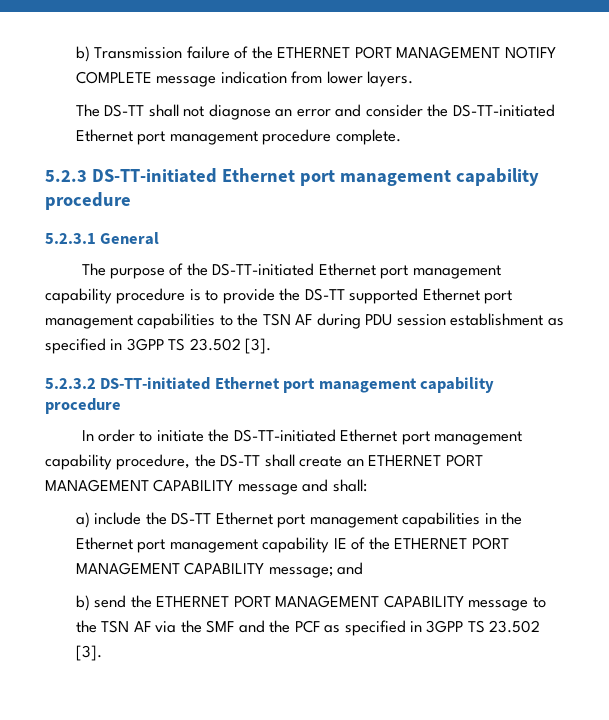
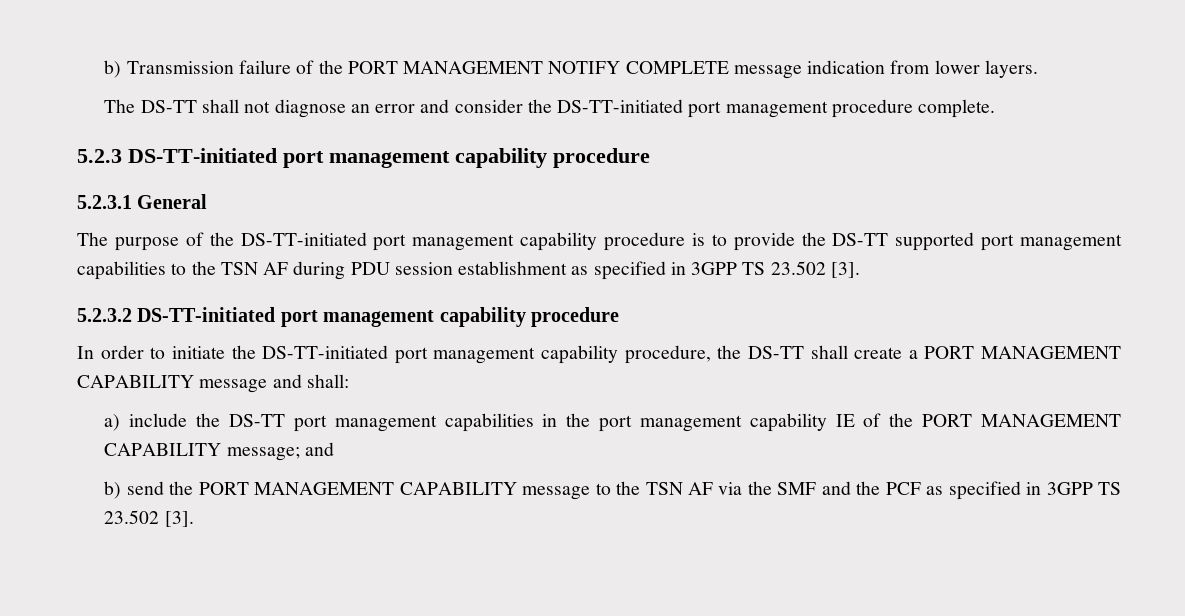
[277,47,351,58] ETHERNET -> (343, 67) none
[75,129,133,142] Ethernet -> (684, 106) none
[221,168,295,182] Ethernet -> (277, 155) none
[318,263,376,276] Ethernet -> (367, 239) none
[422,288,480,301] Ethernet -> (975, 241) none
[214,377,280,389] Ethernet -> (276, 314) none
[340,429,398,442] Ethernet -> (389, 352) none
[346,455,442,467] an ETHERNET -> [908,350,918,359] a
[215,512,273,525] Ethernet -> (285, 420) none
[75,537,133,550] Ethernet -> (591, 420) none
[394,538,468,549] ETHERNET -> (914, 420) none
[156,596,230,607] ETHERNET -> (194, 488) none

